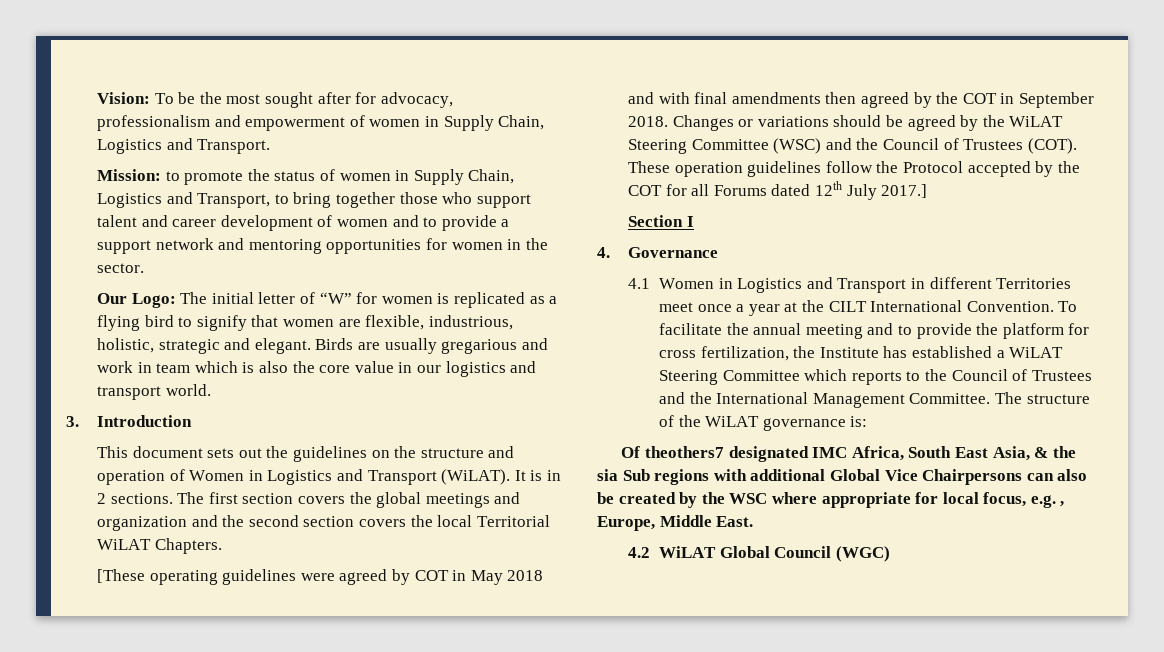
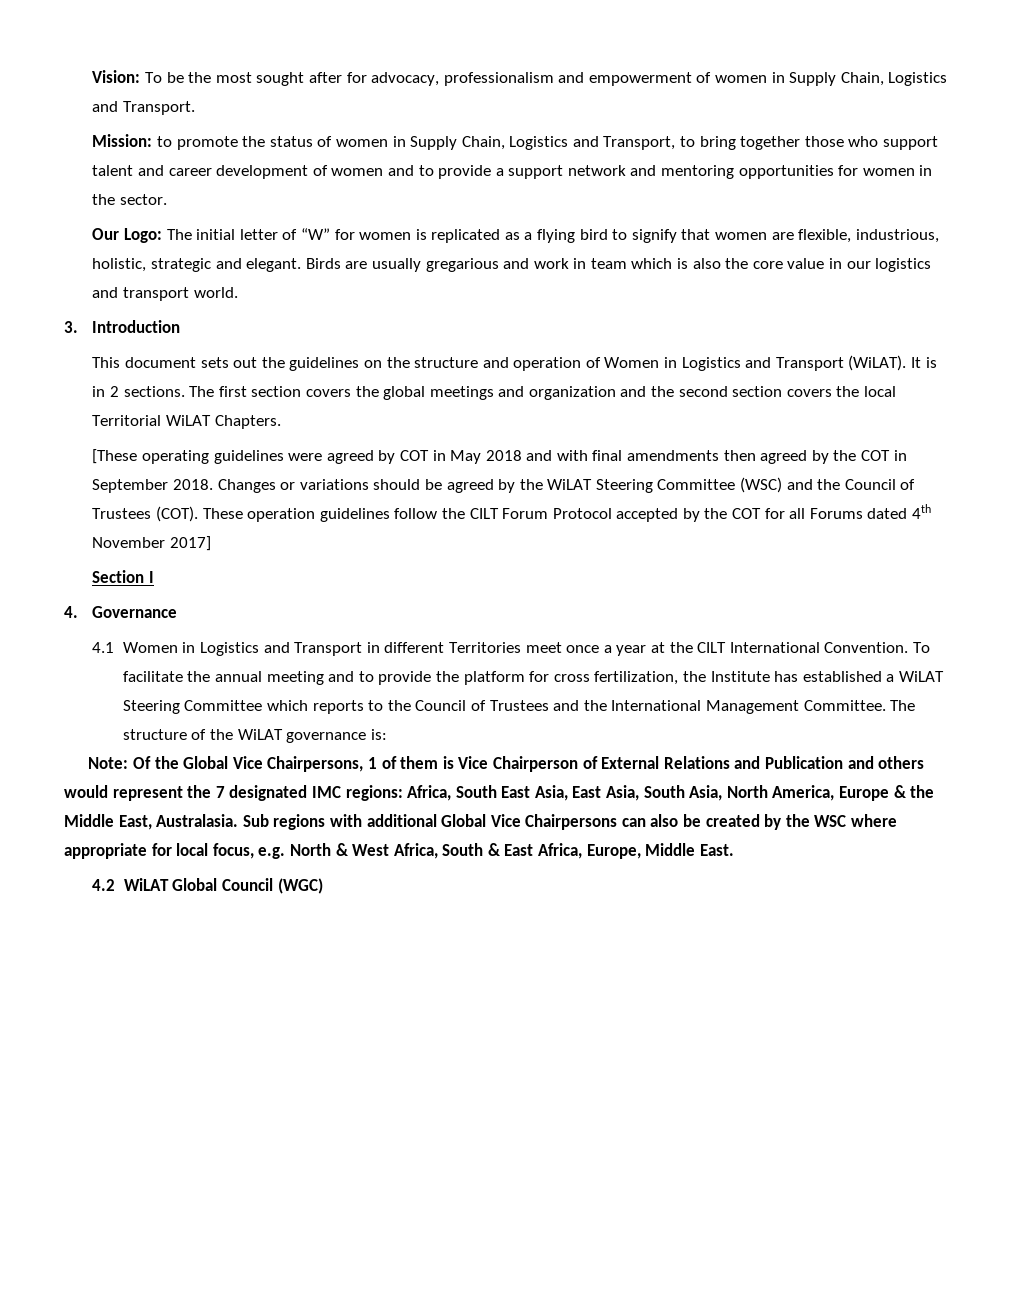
(899, 167) none -> [469,508,549,519] CILT Forum
[814,181,928,200] 12th July 2017.] -> [911,504,931,519] [92,536,211,551] 4th November 2017]
[621,446,724,458] Of theothers7 -> [88,756,925,772] [64,785,225,801] Note: Of the Global Vice Chairpersons, 1 of them is Vice Chairperson of External Relations and Publication and others would represent the 7
(848, 452) none -> [345,785,403,801] regions:
[1034,446,1076,458] [597,469,618,481] & the sia -> [572,785,935,801] [64,814,239,830] East Asia, South Asia, North America, Europe & the Middle East, Australasia.
[1060,501,1065,507] , -> [289,843,583,859] North & West Africa, South & East Africa,

